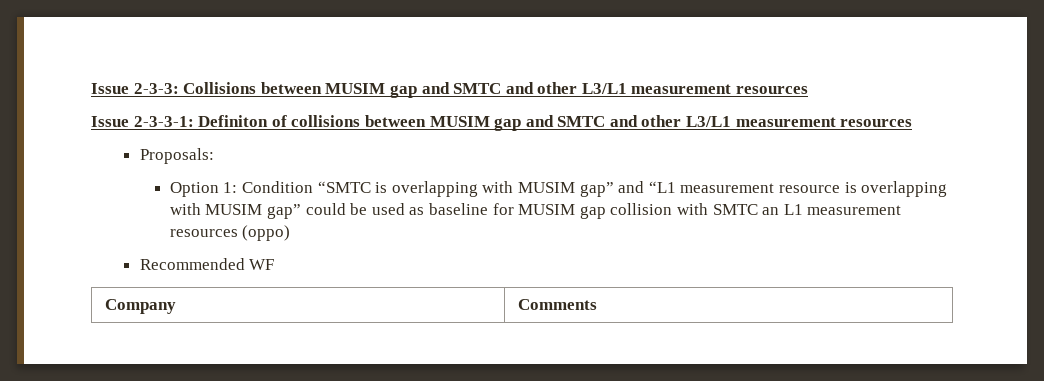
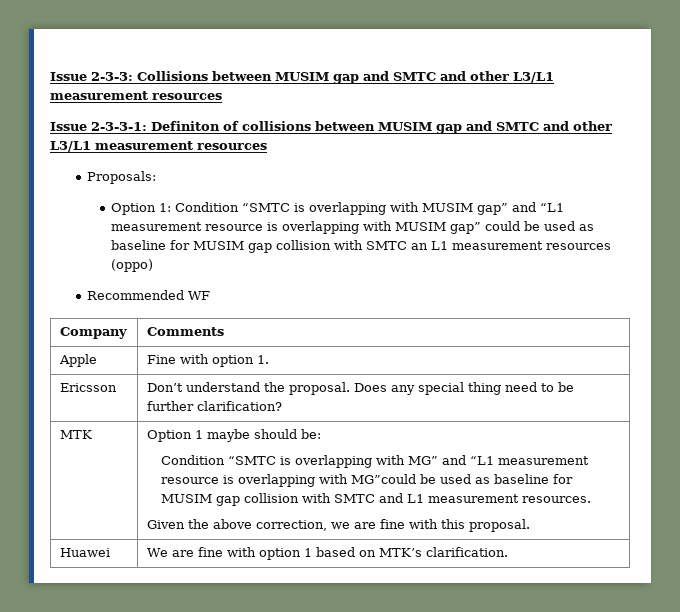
(597, 304) none -> [58,354,97,367] [146,354,269,367] [59,383,117,392] [146,382,574,395] [146,401,282,411] [59,430,92,439] [146,429,321,442] [161,455,590,468] [161,474,574,487] [161,493,592,506] [146,519,530,532] [59,548,110,557] [146,547,508,560] // Apple | Fine with option 1. // Ericsson | Don’t understand the proposal. Does any special thing need to be further clarification? // MTK | Option 1 maybe should be: // Condition “SMTC is overlapping with MG” and “L1 measurement resource is overlapping with MG”could be used as baseline for MUSIM gap collision with SMTC and L1 measurement resources. // Given the above correction, we are fine with this proposal. // Huawei | We are fine with option 1 based on MTK’s clarification.

